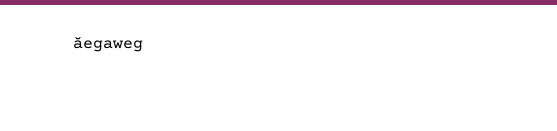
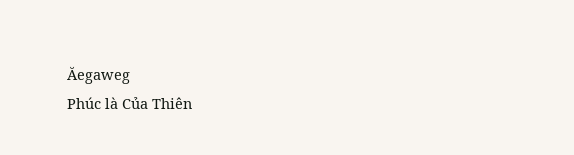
[73,36,143,52] ăegaweg -> [67,66,130,84] [67,97,192,109] Ăegaweg // Phúc là Của Thiên

